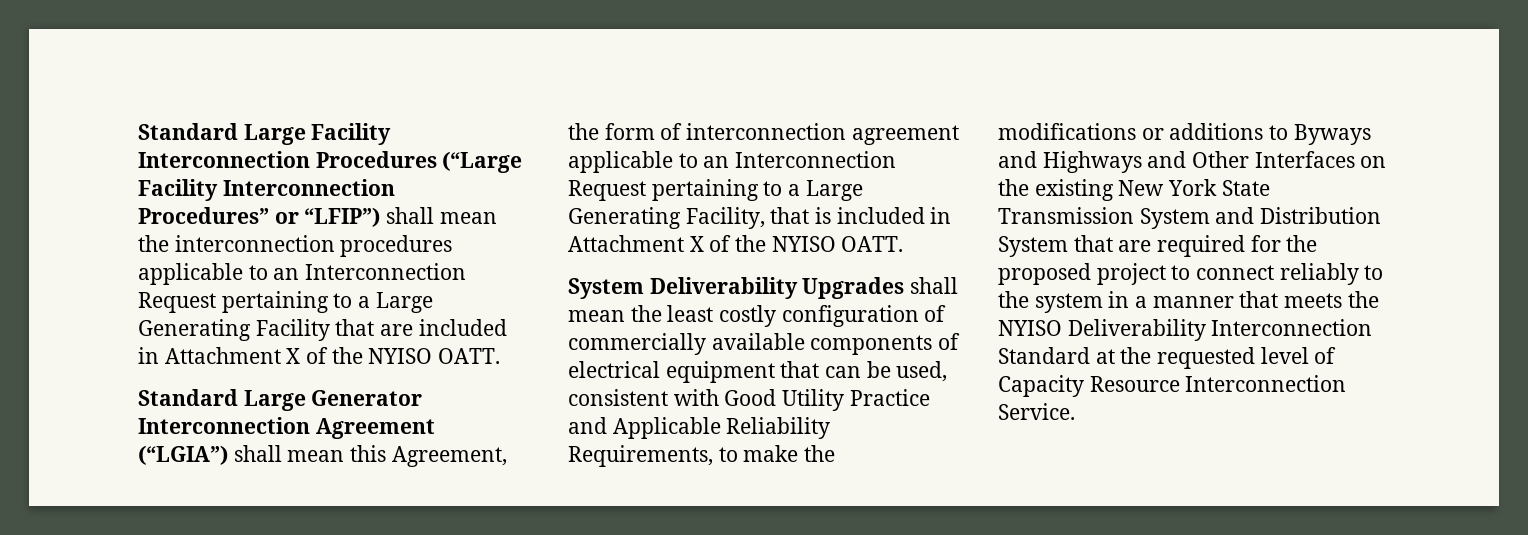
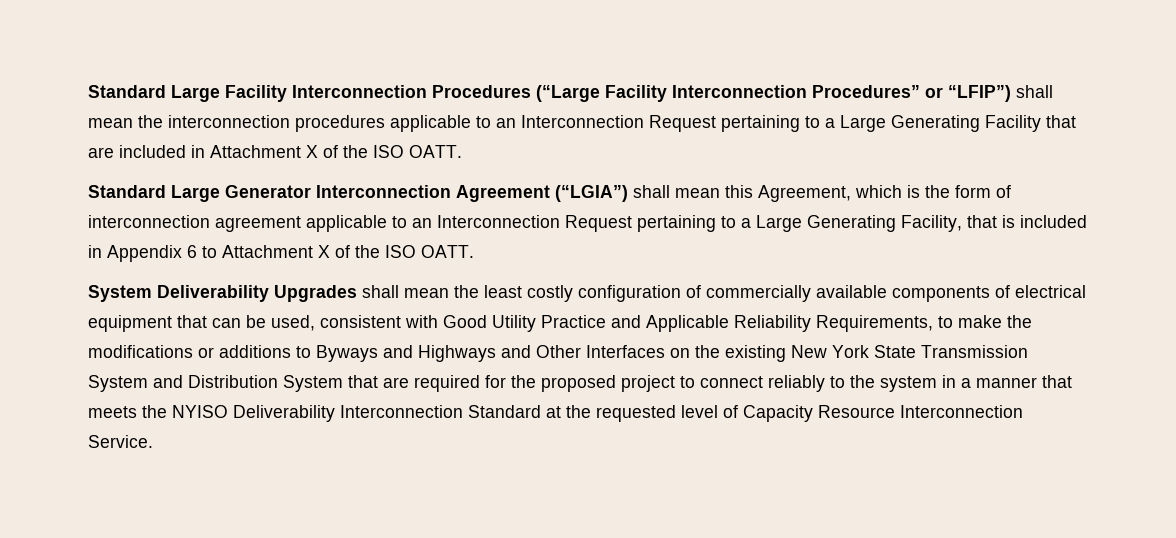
[368,348,433,364] NYISO -> [373,145,404,158] ISO
(507, 456) none -> [855,185,920,198] which is
[568,235,836,252] Attachment X of the NYISO -> [107,245,416,262] Appendix 6 to Attachment X of the ISO

